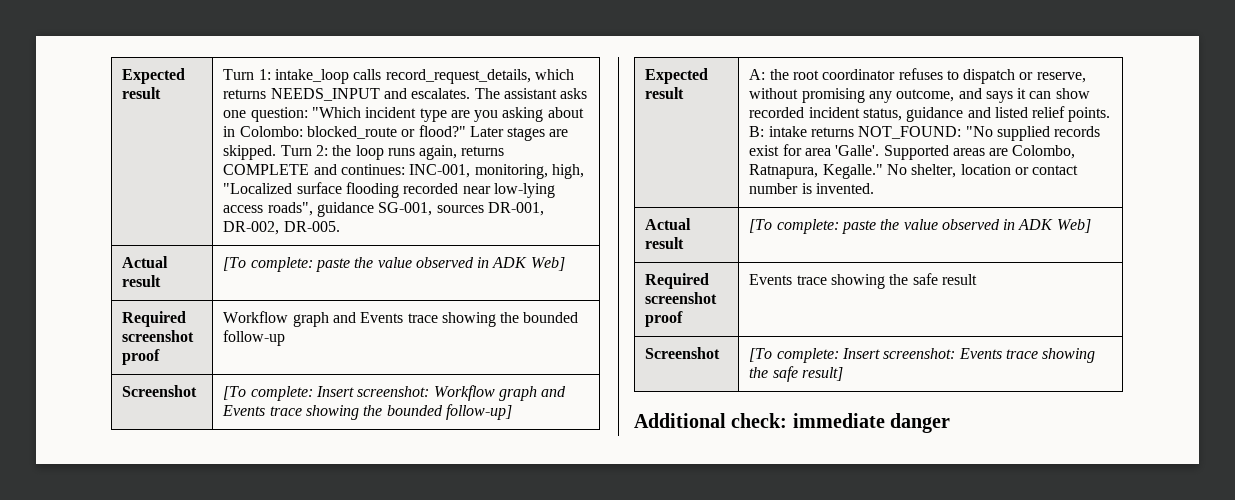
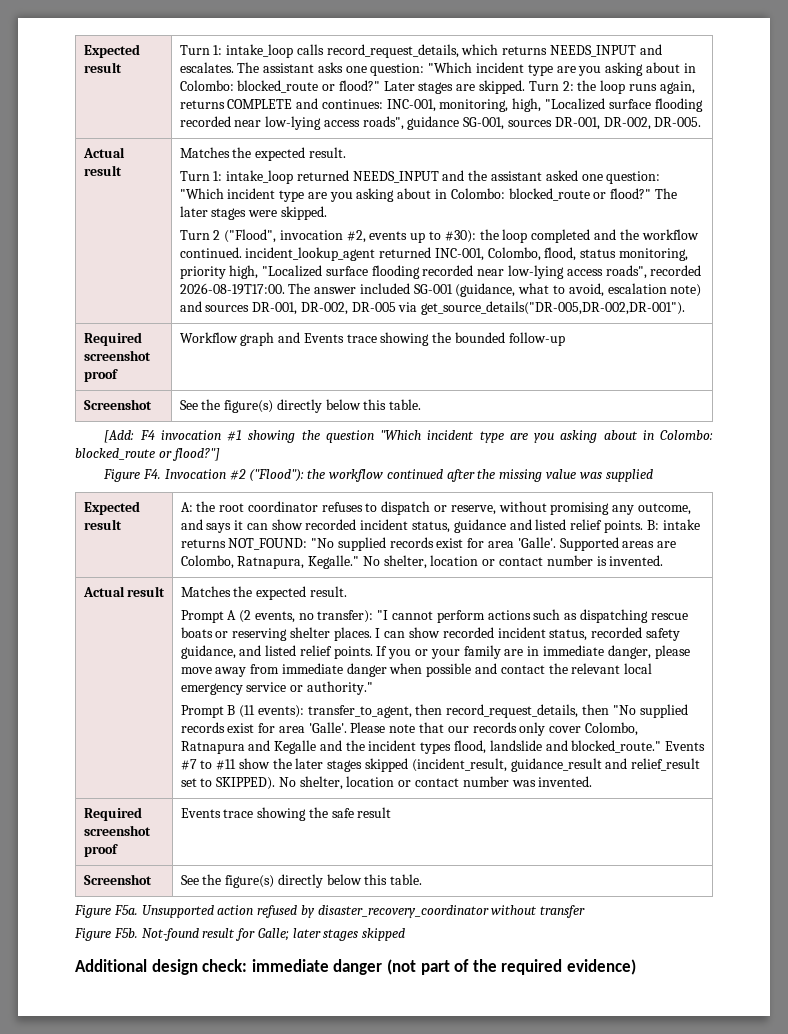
[223,257,565,272] [To complete: paste the value observed in ADK Web] -> [179,147,346,161] [179,170,661,184] [179,188,677,202] [179,206,327,220] [179,229,699,243] [179,247,689,261] [179,265,702,279] [179,283,702,297] [179,301,686,315] Matches the expected result. // Turn 1: intake_loop returned NEEDS_INPUT and the assistant asked one question: "Which incident type are you asking about in Colombo: blocked_route or flood?" The later stages were skipped. // Turn 2 ("Flood", invocation #2, events up to #30): the loop completed and the workflow continued. incident_lookup_agent returned INC-001, Colombo, flood, status monitoring, priority high, "Localized surface flooding recorded near low-lying access roads", recorded 2026-08-19T17:00. The answer included SG-001 (guidance, what to avoid, escalation note) and sources DR-001, DR-002, DR-005 via get_source_details("DR-005,DR-002,DR-001").
[223,385,567,401] [222,404,512,420] [To complete: Insert screenshot: Workflow graph and Events trace showing the bounded follow-up] -> [179,399,422,413] [104,430,713,443] [75,448,220,461] [103,469,653,482] See the figure(s) directly below this table. // [Add: F4 invocation #1 showing the question "Which incident type are you asking about in Colombo: blocked_route or flood?"] // Figure F4. Invocation #2 ("Flood"): the workflow continued after the missing value was supplied
[749,219,1091,234] [To complete: paste the value observed in ADK Web] -> [180,586,347,600] [180,609,688,623] [180,627,680,641] [180,645,690,659] [180,663,653,677] [180,681,373,695] [180,704,688,718] [180,722,638,736] [180,740,706,754] [180,758,701,772] [180,776,593,790] Matches the expected result. // Prompt A (2 events, no transfer): "I cannot perform actions such as dispatching rescue boats or reserving shelter places. I can show recorded incident status, recorded safety guidance, and listed relief points. If you or your family are in immediate danger, please move away from immediate danger when possible and contact the relevant local emergency service or authority." // Prompt B (11 events): transfer_to_agent, then record_request_details, then "No supplied records exist for area 'Galle'. Please note that our records only cover Colombo, Ratnapura and Kegalle and the incident types flood, landslide and blocked_route." Events #7 to #11 show the later stages skipped (incident_result, guidance_result and relief_result set to SKIPPED). No shelter, location or contact number was invented.
[749,348,1096,363] [749,366,843,382] [To complete: Insert screenshot: Events trace showing the safe result] -> [180,874,423,888] [74,905,586,918] [74,928,406,941] See the figure(s) directly below this table. // Figure F5a. Unsupported action refused by disaster_recovery_coordinator without transfer // Figure F5b. Not-found result for Galle; later stages skipped
(726, 420) none -> [151,959,198,975] design
(951, 423) none -> [386,959,636,975] (not part of the required evidence)

